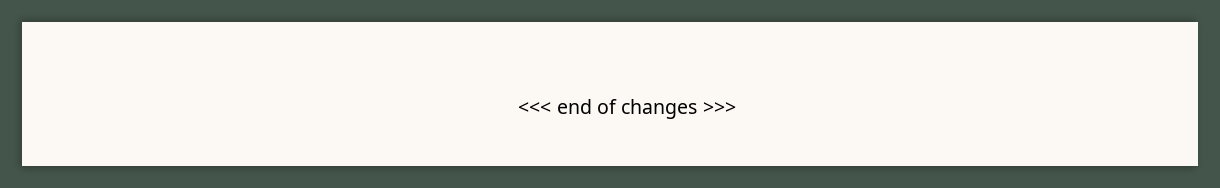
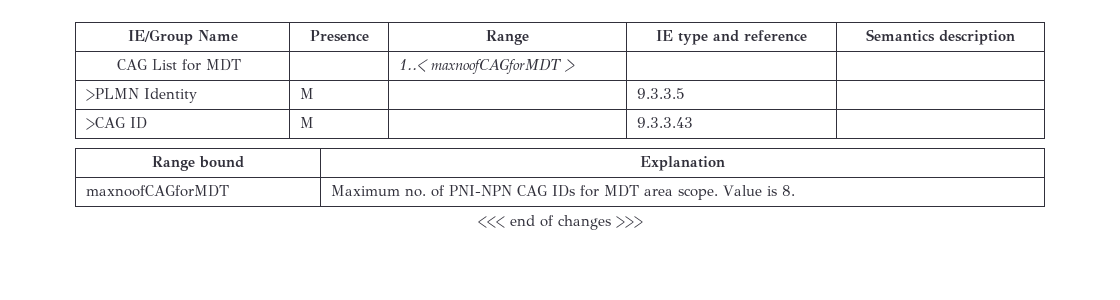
(518, 108) none -> [127,29,238,45] [309,30,369,42] [486,30,529,45] [656,30,807,45] [866,29,1015,45] [116,59,241,71] [399,59,576,74] [86,88,198,103] [300,88,315,99] [637,88,686,99] [86,117,148,130] [300,117,315,128] [637,117,694,128] [152,156,244,171] [640,156,725,171] [86,185,230,197] [331,185,796,200] IE/Group Name | Presence | Range | IE type and reference | Semantics description // CAG List for MDT | | 1..< maxnoofCAGforMDT > | | // >PLMN Identity | M | | 9.3.3.5 | // >CAG ID | M | | 9.3.3.43 | // Range bound | Explanation // maxnoofCAGforMDT | Maximum no. of PNI-NPN CAG IDs for MDT area scope. Value is 8. //

